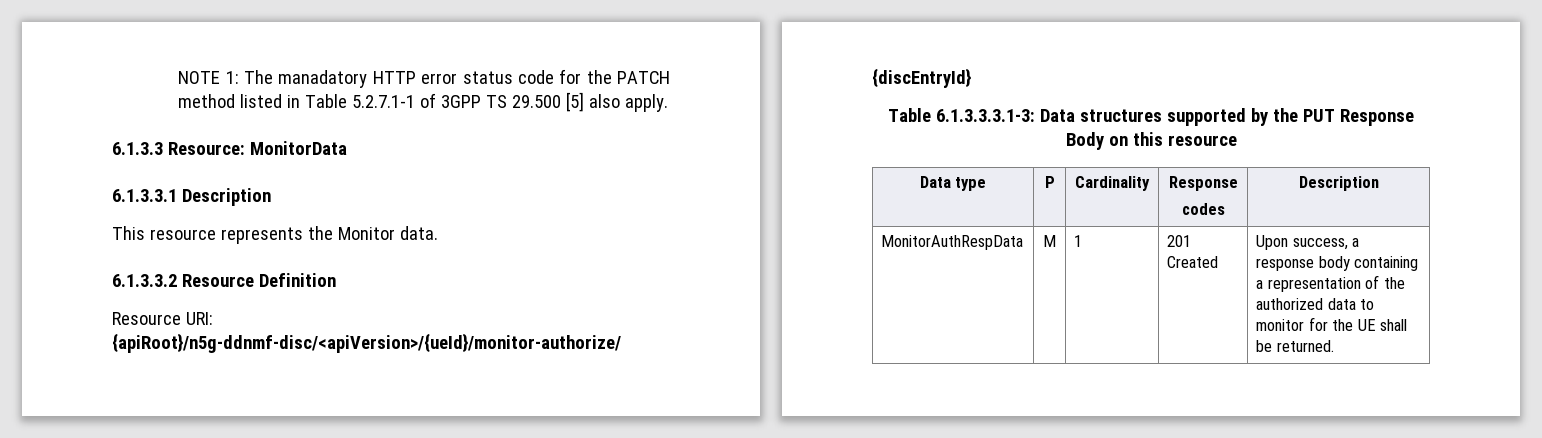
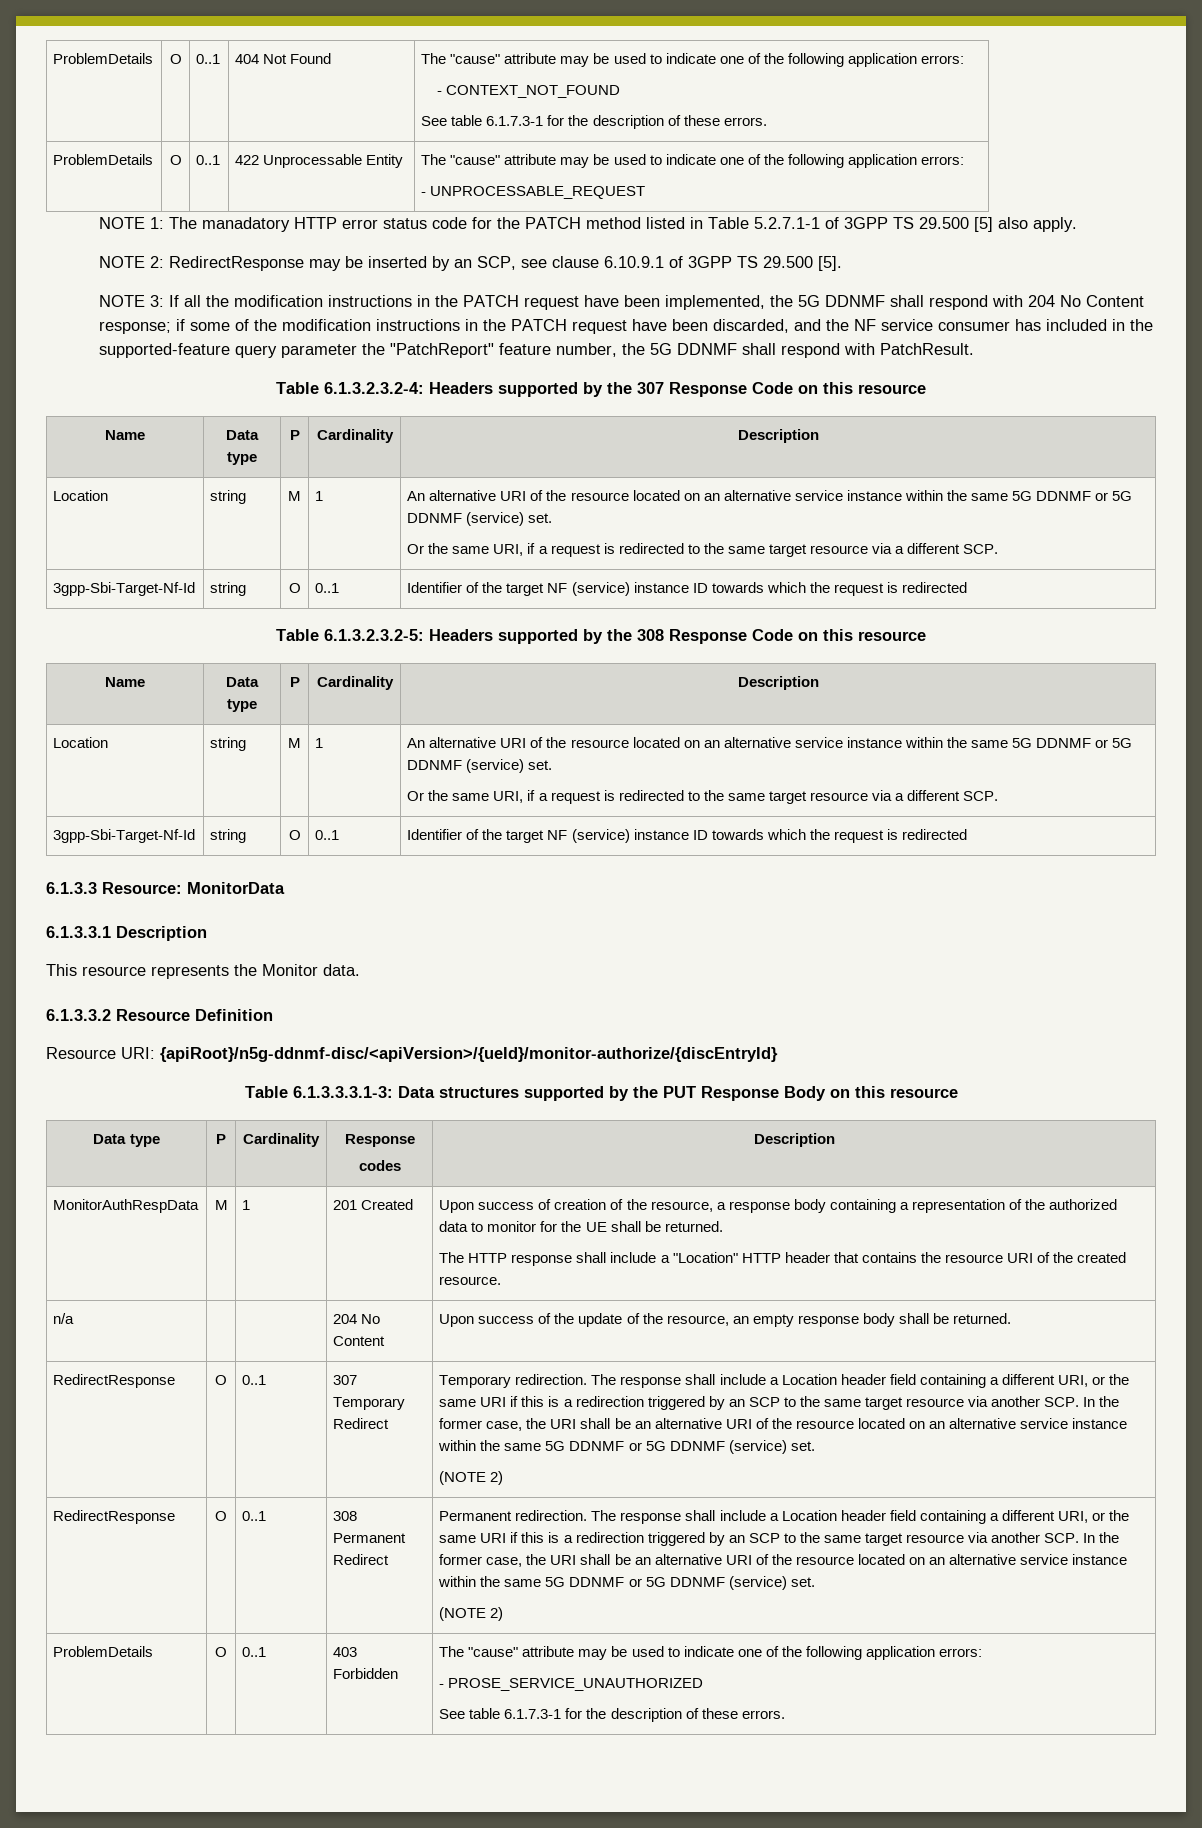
(178, 77) none -> [53,53,154,64] [169,54,182,64] [196,54,221,64] [235,53,332,64] [421,53,964,67] [437,85,621,98] [421,115,767,129] [53,154,154,165] [169,155,182,165] [196,155,221,165] [235,154,404,168] [421,154,964,168] [421,186,646,199] ProblemDetails | O | 0..1 | 404 Not Found | The "cause" attribute may be used to indicate one of the following application errors: // - CONTEXT_NOT_FOUND // See table 6.1.7.3-1 for the description of these errors. // ProblemDetails | O | 0..1 | 422 Unprocessable Entity | The "cause" attribute may be used to indicate one of the following application errors: // - UNPROCESSABLE_REQUEST //
(669, 103) none -> [99,256,843,271] [99,295,1145,310] [99,319,1154,334] [99,343,975,358] [276,382,926,397] [105,430,145,440] [226,430,259,440] [227,452,257,465] [289,430,300,440] [316,429,394,443] [737,429,819,443] [53,490,109,501] [210,490,247,504] [288,491,301,501] [315,491,324,501] [407,490,1133,501] [407,512,553,526] [407,543,999,557] [53,582,196,596] [210,582,247,596] [288,583,301,593] [315,583,340,593] [407,582,967,596] [276,629,926,644] [105,677,145,687] [226,677,259,687] [227,699,257,712] [289,677,300,687] [316,676,394,690] [737,676,819,690] [53,737,109,748] [210,737,247,751] [288,738,301,748] [315,738,324,748] [407,737,1133,748] [407,759,553,773] [407,790,999,804] [53,829,196,843] [210,829,247,843] [288,830,301,840] [315,830,340,840] [407,829,967,843] // NOTE 2: RedirectResponse may be inserted by an SCP, see clause 6.10.9.1 of 3GPP TS 29.500 [5]. // NOTE 3: If all the modification instructions in the PATCH request have been implemented, the 5G DDNMF shall respond with 204 No Content response; if some of the modification instructions in the PATCH request have been discarded, and the NF service consumer has included in the supported-feature query parameter the "PatchReport" feature number, the 5G DDNMF shall respond with PatchResult. // Table 6.1.3.2.3.2-4: Headers supported by the 307 Response Code on this resource // Name | Data type | P | Cardinality | Description // Location | string | M | 1 | An alternative URI of the resource located on an alternative service instance within the same 5G DDNMF or 5G DDNMF (service) set. // Or the same URI, if a request is redirected to the same target resource via a different SCP. // 3gpp-Sbi-Target-Nf-Id | string | O | 0..1 | Identifier of the target NF (service) instance ID towards which the request is redirected // Table 6.1.3.2.3.2-5: Headers supported by the 308 Response Code on this resource // Name | Data type | P | Cardinality | Description // Location | string | M | 1 | An alternative URI of the resource located on an alternative service instance within the same 5G DDNMF or 5G DDNMF (service) set. // Or the same URI, if a request is redirected to the same target resource via a different SCP. // 3gpp-Sbi-Target-Nf-Id | string | O | 0..1 | Identifier of the target NF (service) instance ID towards which the request is redirected
[1292,238,1348,250] success, -> [478,1199,713,1212] success of creation of the resource,
(1334, 346) none -> [439,1252,1127,1266] [439,1276,502,1285] [53,1313,75,1324] [333,1314,381,1324] [333,1336,386,1346] [439,1313,1011,1327] [53,1374,176,1388] [215,1375,227,1385] [242,1375,267,1385] [333,1375,358,1385] [333,1397,406,1410] [333,1418,390,1429] [439,1374,1130,1388] [439,1396,1120,1410] [439,1418,1128,1431] [438,1440,815,1454] [439,1471,504,1485] [53,1510,176,1524] [215,1511,227,1521] [242,1511,267,1521] [333,1511,358,1521] [333,1533,407,1543] [333,1554,390,1565] [439,1510,1130,1524] [439,1532,1120,1546] [439,1554,1128,1567] [438,1576,815,1590] [439,1607,504,1621] [53,1646,154,1657] [215,1647,227,1657] [242,1647,267,1657] [333,1647,358,1657] [333,1668,399,1679] [439,1646,982,1660] [439,1678,704,1691] [439,1708,785,1722] // The HTTP response shall include a "Location" HTTP header that contains the resource URI of the created resource. // n/a | | | 204 No Content | Upon success of the update of the resource, an empty response body shall be returned. // RedirectResponse | O | 0..1 | 307 Temporary Redirect | Temporary redirection. The response shall include a Location header field containing a different URI, or the same URI if this is a redirection triggered by an SCP to the same target resource via another SCP. In the former case, the URI shall be an alternative URI of the resource located on an alternative service instance within the same 5G DDNMF or 5G DDNMF (service) set. // (NOTE 2) // RedirectResponse | O | 0..1 | 308 Permanent Redirect | Permanent redirection. The response shall include a Location header field containing a different URI, or the same URI if this is a redirection triggered by an SCP to the same target resource via another SCP. In the former case, the URI shall be an alternative URI of the resource located on an alternative service instance within the same 5G DDNMF or 5G DDNMF (service) set. // (NOTE 2) // ProblemDetails | O | 0..1 | 403 Forbidden | The "cause" attribute may be used to indicate one of the following application errors: // - PROSE_SERVICE_UNAUTHORIZED // See table 6.1.7.3-1 for the description of these errors.

